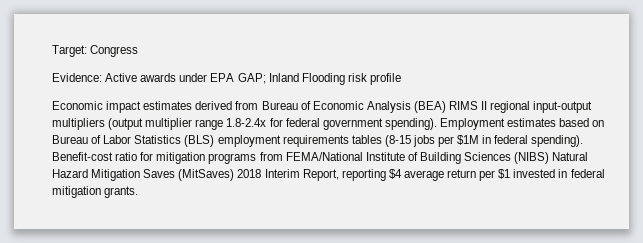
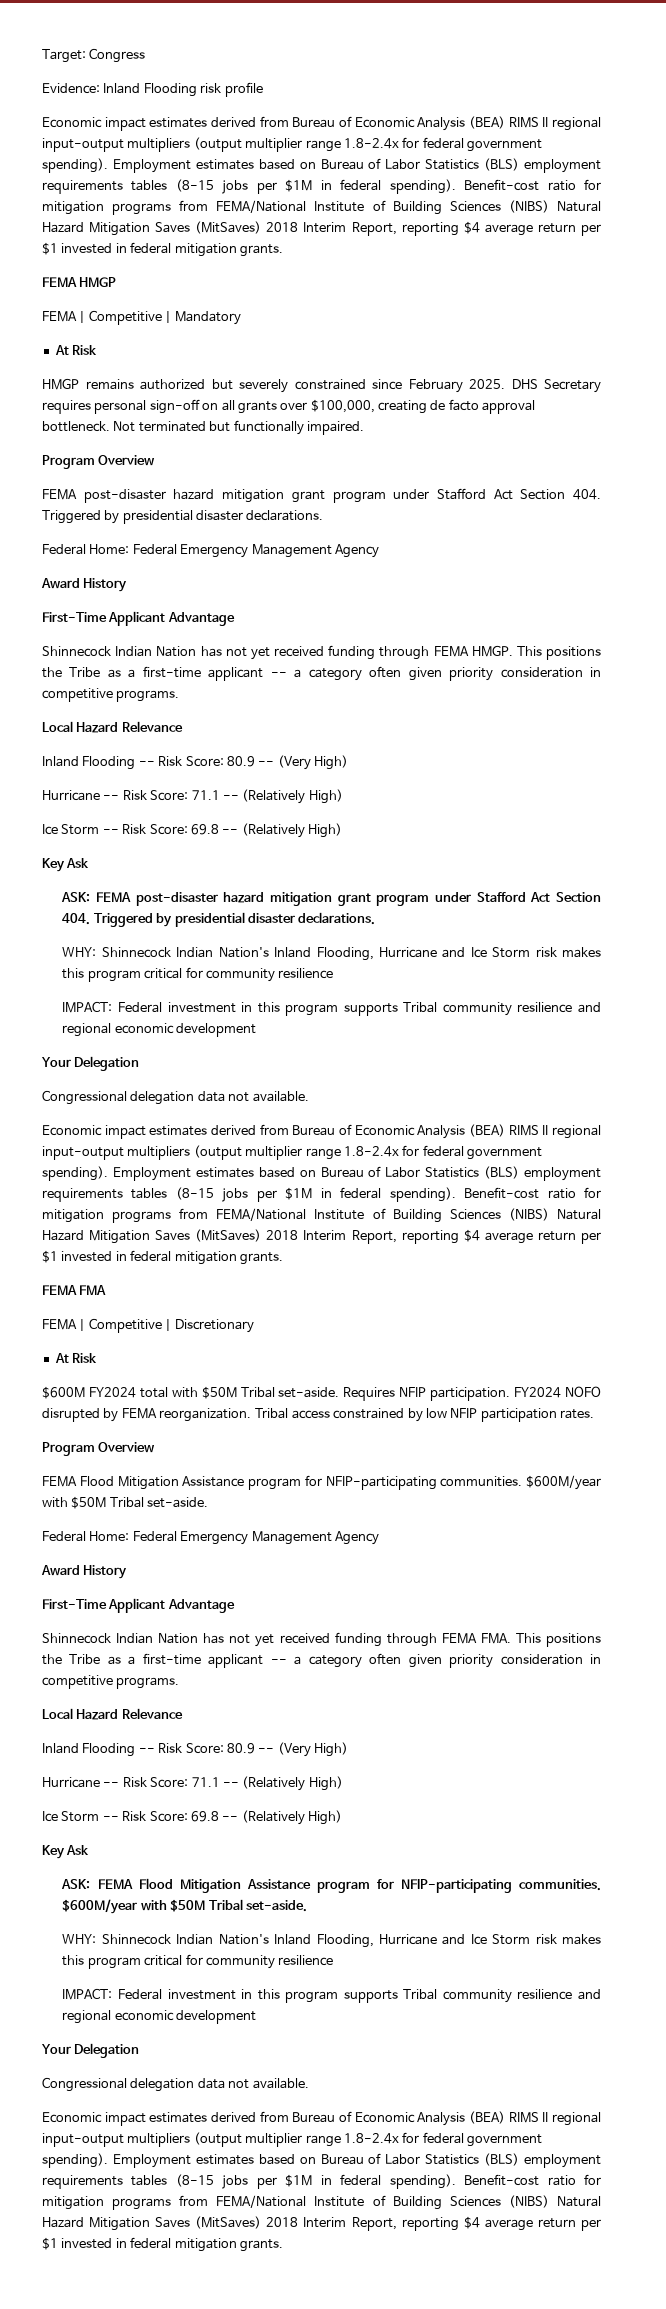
[105,73,266,84] Active awards under EPA GAP; -> (100, 88) none
(139, 192) none -> [42,277,117,287] [42,310,241,325] [54,345,98,355] [42,378,601,393] [42,399,536,414] [42,420,364,435] [42,455,156,469] [42,488,601,503] [42,510,324,524] [42,544,379,558] [41,578,128,592] [42,611,235,626] [42,645,602,660] [42,666,601,681] [42,688,180,702] [42,721,183,733] [42,755,348,770] [42,789,343,804] [42,823,342,838] [42,858,90,872] [61,892,601,906] [62,912,376,927] [62,947,601,961] [62,967,334,982] [62,1001,601,1016] [62,1023,257,1037] [41,1056,140,1071] [42,1090,309,1105] [42,1124,601,1139] [42,1145,542,1160] [42,1166,601,1181] [42,1187,601,1202] [42,1208,601,1223] [42,1229,601,1244] [42,1250,283,1265] [42,1285,107,1295] [42,1318,254,1333] [54,1353,98,1363] [42,1386,602,1401] [42,1408,595,1422] [42,1442,156,1456] [42,1475,601,1490] [42,1496,209,1509] [42,1531,379,1545] [41,1565,128,1579] [42,1598,235,1613] [42,1632,601,1647] [42,1653,601,1668] [42,1675,180,1689] [42,1708,183,1720] [42,1742,348,1757] [42,1776,343,1791] [42,1810,342,1825] [42,1845,90,1859] [61,1878,601,1893] [62,1899,307,1914] [62,1934,601,1948] [62,1954,334,1969] [62,1988,601,2003] [62,2010,257,2024] [41,2043,140,2058] [42,2077,309,2092] [42,2111,601,2126] [42,2132,542,2147] [42,2153,601,2168] [42,2174,601,2189] [42,2195,601,2210] [42,2216,601,2231] [42,2237,283,2252] // FEMA HMGP // FEMA | Competitive | Mandatory // At Risk // HMGP remains authorized but severely constrained since February 2025. DHS Secretary requires personal sign-off on all grants over $100,000, creating de facto approval bottleneck. Not terminated but functionally impaired. // Program Overview // FEMA post-disaster hazard mitigation grant program under Stafford Act Section 404. Triggered by presidential disaster declarations. // Federal Home: Federal Emergency Management Agency // Award History // First-Time Applicant Advantage // Shinnecock Indian Nation has not yet received funding through FEMA HMGP. This positions the Tribe as a first-time applicant -- a category often given priority consideration in competitive programs. // Local Hazard Relevance // Inland Flooding -- Risk Score: 80.9 -- (Very High) // Hurricane -- Risk Score: 71.1 -- (Relatively High) // Ice Storm -- Risk Score: 69.8 -- (Relatively High) // Key Ask // ASK: FEMA post-disaster hazard mitigation grant program under Stafford Act Section 404. Triggered by presidential disaster declarations. // WHY: Shinnecock Indian Nation's Inland Flooding, Hurricane and Ice Storm risk makes this program critical for community resilience // IMPACT: Federal investment in this program supports Tribal community resilience and regional economic development // Your Delegation // Congressional delegation data not available. // Economic impact estimates derived from Bureau of Economic Analysis (BEA) RIMS II regional input-output multipliers (output multiplier range 1.8-2.4x for federal government spending). Employment estimates based on Bureau of Labor Statistics (BLS) employment requirements tables (8-15 jobs per $1M in federal spending). Benefit-cost ratio for mitigation programs from FEMA/National Institute of Building Sciences (NIBS) Natural Hazard Mitigation Saves (MitSaves) 2018 Interim Report, reporting $4 average return per $1 invested in federal mitigation grants. // FEMA FMA // FEMA | Competitive | Discretionary // At Risk // $600M FY2024 total with $50M Tribal set-aside. Requires NFIP participation. FY2024 NOFO disrupted by FEMA reorganization. Tribal access constrained by low NFIP participation rates. // Program Overview // FEMA Flood Mitigation Assistance program for NFIP-participating communities. $600M/year with $50M Tribal set-aside. // Federal Home: Federal Emergency Management Agency // Award History // First-Time Applicant Advantage // Shinnecock Indian Nation has not yet received funding through FEMA FMA. This positions the Tribe as a first-time applicant -- a category often given priority consideration in competitive programs. // Local Hazard Relevance // Inland Flooding -- Risk Score: 80.9 -- (Very High) // Hurricane -- Risk Score: 71.1 -- (Relatively High) // Ice Storm -- Risk Score: 69.8 -- (Relatively High) // Key Ask // ASK: FEMA Flood Mitigation Assistance program for NFIP-participating communities. $600M/year with $50M Tribal set-aside. // WHY: Shinnecock Indian Nation's Inland Flooding, Hurricane and Ice Storm risk makes this program critical for community resilience // IMPACT: Federal investment in this program supports Tribal community resilience and regional economic development // Your Delegation // Congressional delegation data not available. // Economic impact estimates derived from Bureau of Economic Analysis (BEA) RIMS II regional input-output multipliers (output multiplier range 1.8-2.4x for federal government spending). Employment estimates based on Bureau of Labor Statistics (BLS) employment requirements tables (8-15 jobs per $1M in federal spending). Benefit-cost ratio for mitigation programs from FEMA/National Institute of Building Sciences (NIBS) Natural Hazard Mitigation Saves (MitSaves) 2018 Interim Report, reporting $4 average return per $1 invested in federal mitigation grants.

